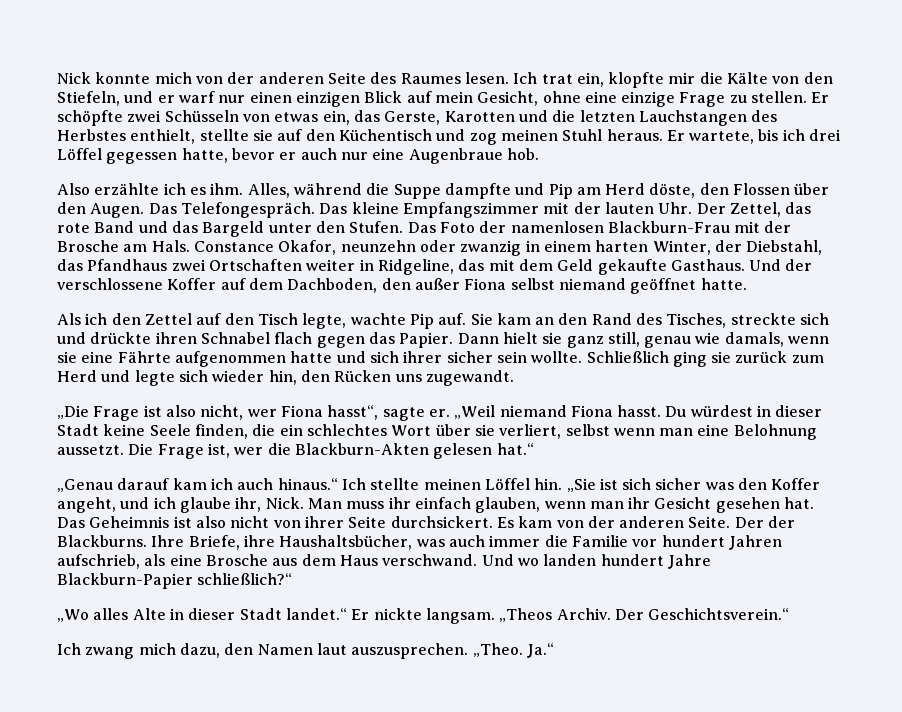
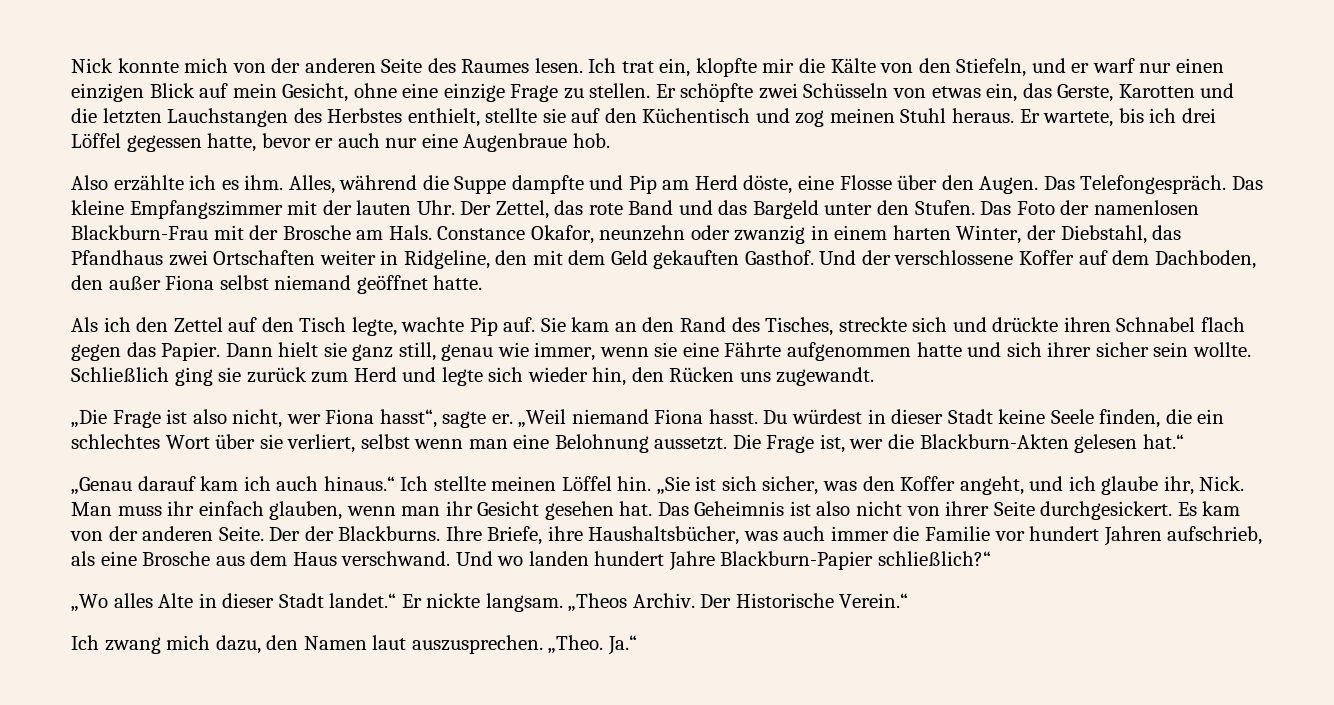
[699,183,791,195] den Flossen -> [798,175,892,190] eine Flosse
[458,259,485,271] das -> [495,250,528,265] den
[597,259,745,275] gekaufte Gasthaus. -> [653,250,814,269] gekauften Gasthof.
[724,332,784,347] damals, -> [534,342,596,361] immer,
[655,478,702,490] sicher -> [762,476,819,495] sicher,
[390,516,493,528] durchsickert. -> [1040,501,1173,520] durchgesickert.
[648,608,790,620] Geschichtsverein.“ -> [735,593,909,608] Historische Verein.“

